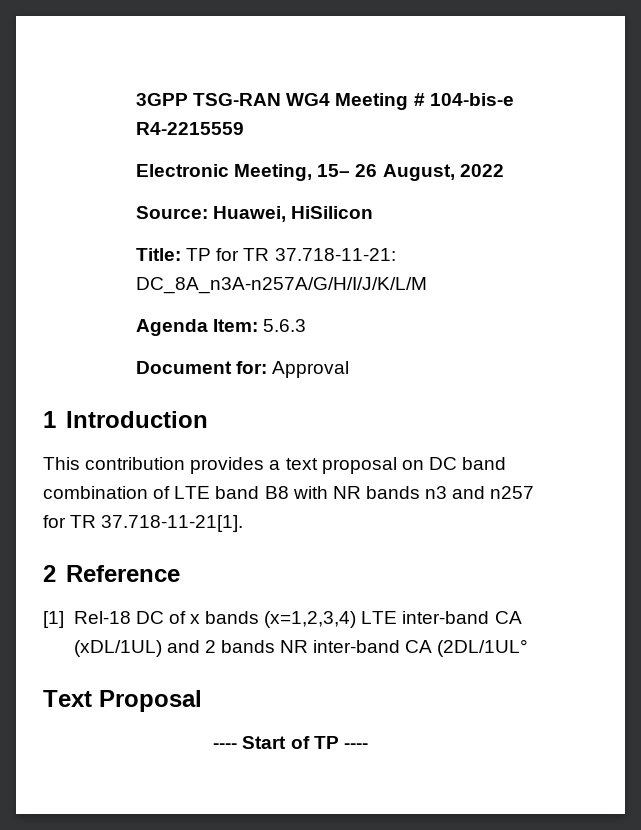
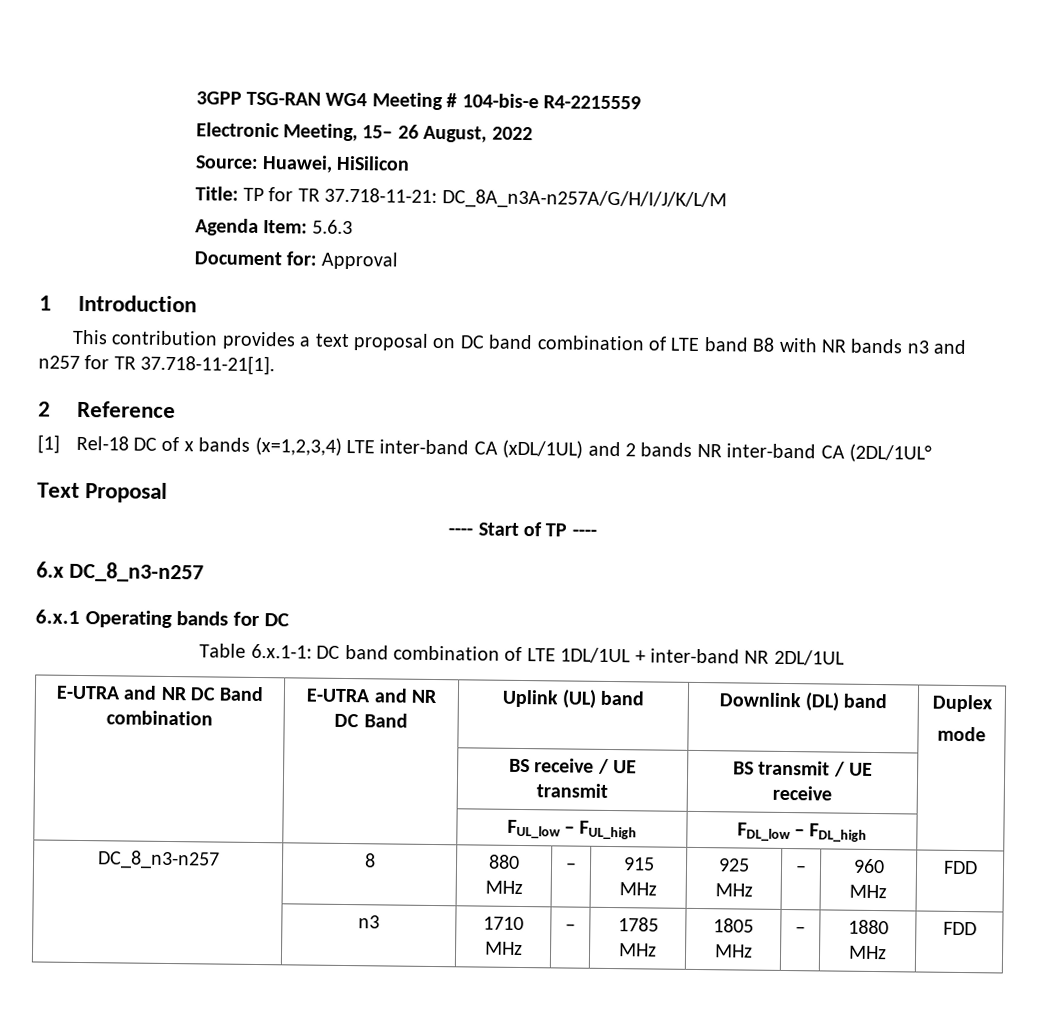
(368, 746) none -> [36,561,204,583] [35,609,289,629] [199,643,845,666] [55,685,265,702] [106,710,213,726] [306,688,438,704] [334,713,408,728] [501,689,646,709] [718,692,888,712] [931,694,993,713] [937,726,986,742] [508,758,638,774] [536,783,608,798] [732,760,874,777] [772,785,832,801] [506,819,638,840] [736,822,868,842] [96,850,220,870] [363,853,376,868] [488,854,520,869] [484,880,523,895] [565,862,577,870] [622,857,655,871] [619,882,657,896] [718,858,750,872] [714,883,753,897] [795,865,807,873] [852,858,885,874] [849,884,887,899] [942,860,978,875] [357,915,380,929] [483,916,524,931] [484,941,523,956] [565,923,576,931] [617,917,659,932] [618,943,657,957] [713,918,754,933] [713,944,753,958] [795,926,806,934] [847,919,889,935] [848,945,887,960] [942,921,977,936] // 6.x DC_8_n3-n257 // 6.x.1 Operating bands for DC // Table 6.x.1-1: DC band combination of LTE 1DL/1UL + inter-band NR 2DL/1UL // E-UTRA and NR DC Band combination | E-UTRA and NR DC Band | Uplink (UL) band | Downlink (DL) band | Duplex // mode // | | BS receive / UE transmit | BS transmit / UE receive | // | | FUL_low – FUL_high | FDL_low – FDL_high | // DC_8_n3-n257 | 8 | 880 MHz | – | 915 MHz | 925 MHz | – | 960 MHz | FDD // | n3 | 1710 MHz | – | 1785 MHz | 1805 MHz | – | 1880 MHz | FDD

